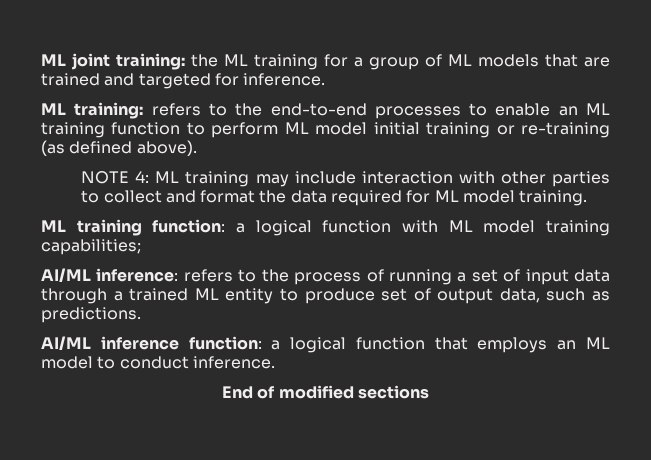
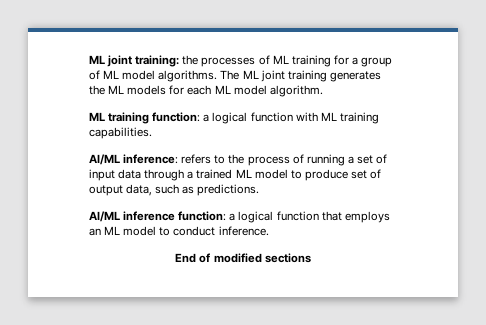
(218, 60) none -> [201,55,270,67] processes of
[478,54,610,67] [41,73,326,89] [41,102,610,119] [41,122,611,138] [41,140,197,156] [81,171,610,187] [81,190,588,206] models that are trained and targeted for inference. // ML training: refers to the end-to-end processes to enable an ML training function to perform ML model initial training or re-training (as defined above). // NOTE 4: ML training may include interaction with other parties to collect and format the data required for ML model training. -> [122,70,381,82] [89,85,323,97] model algorithms. The ML joint training generates the ML models for each ML model algorithm.
[483,220,610,236] [41,239,141,255] model training capabilities; -> [339,112,379,124] [89,127,152,139] training capabilities.
[225,288,274,304] entity -> [254,169,288,179] model

